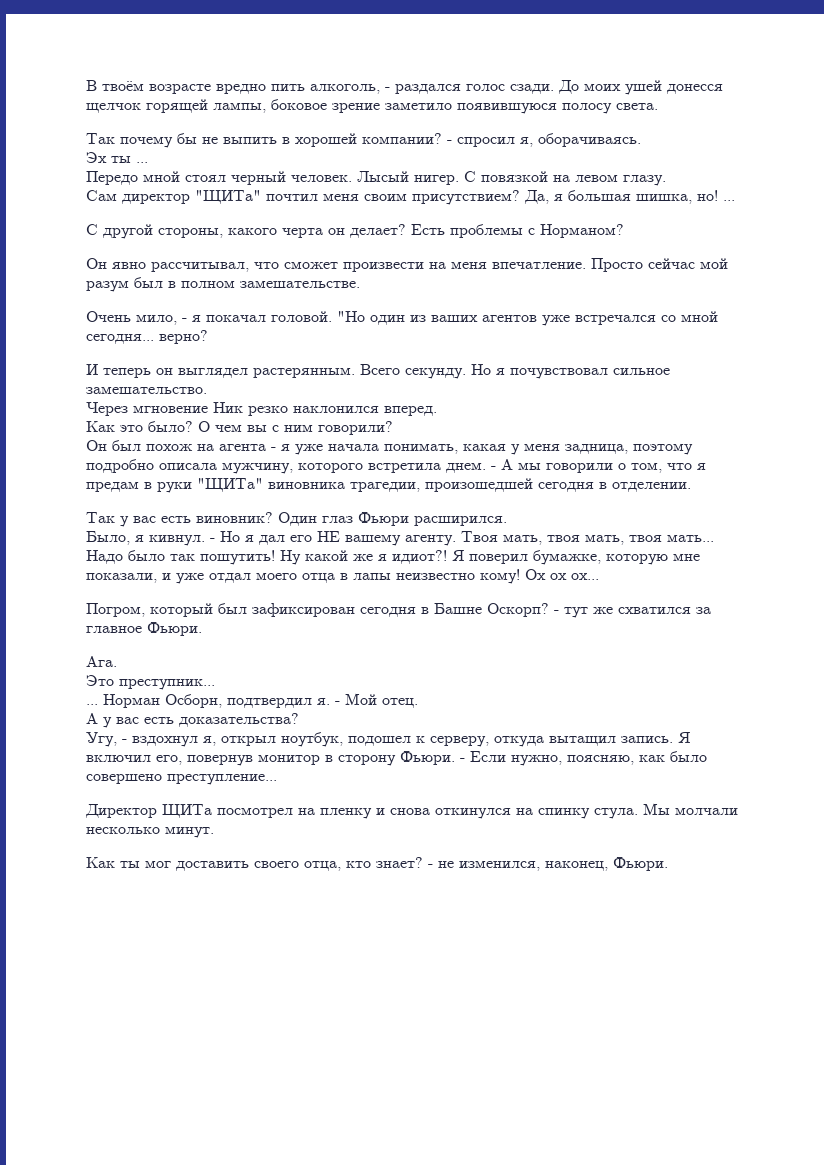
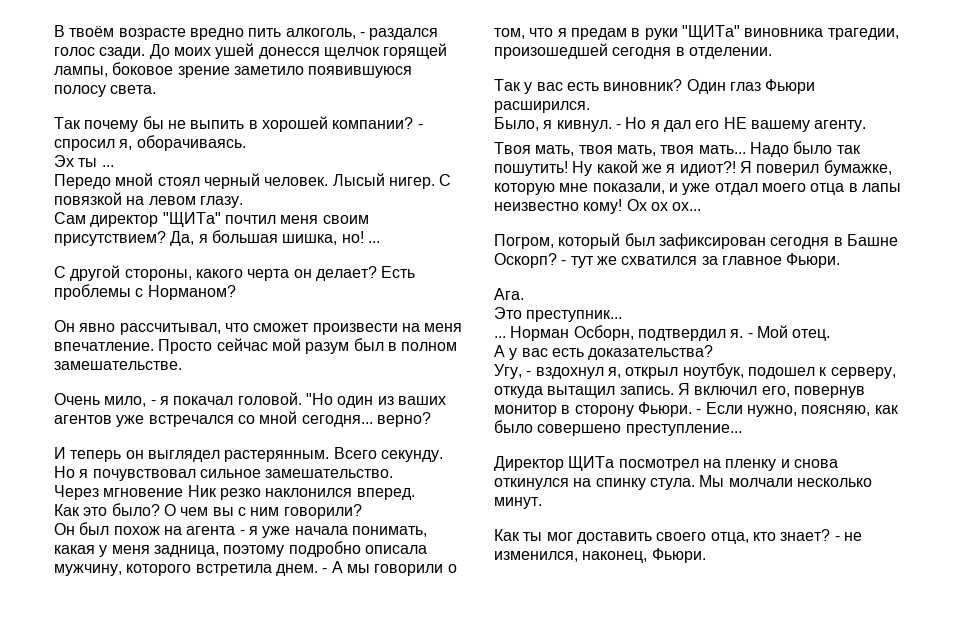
(456, 540) none -> (867, 126) //

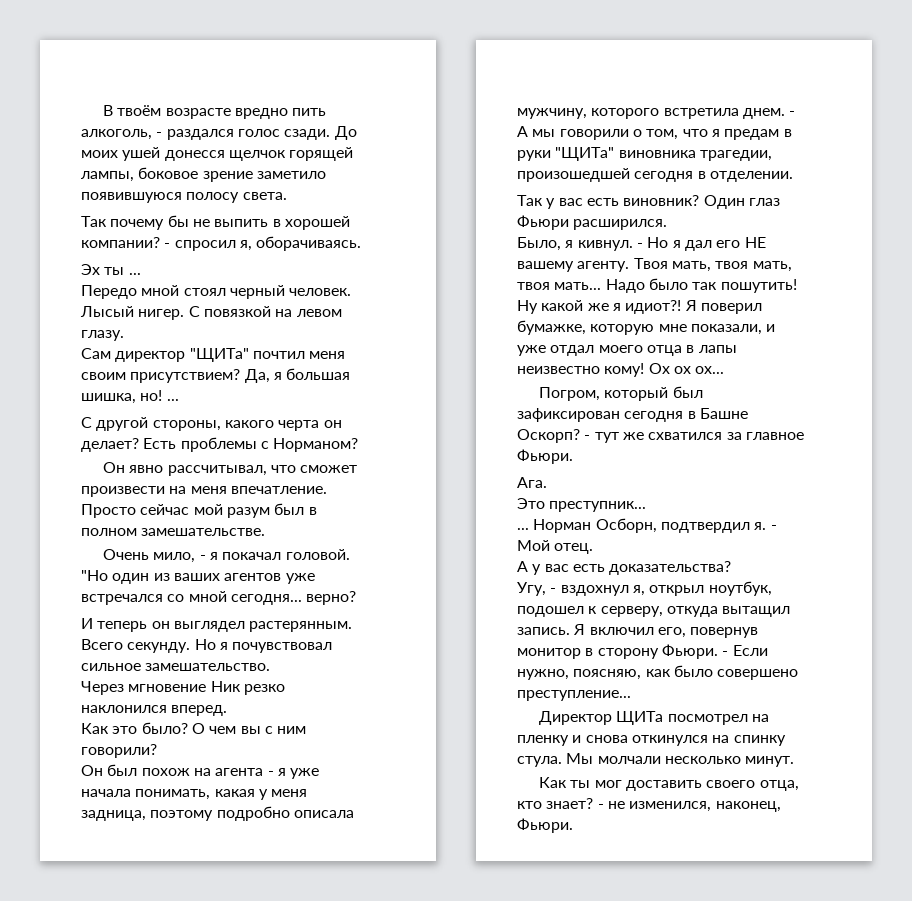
(867, 126) // -> (630, 266) none

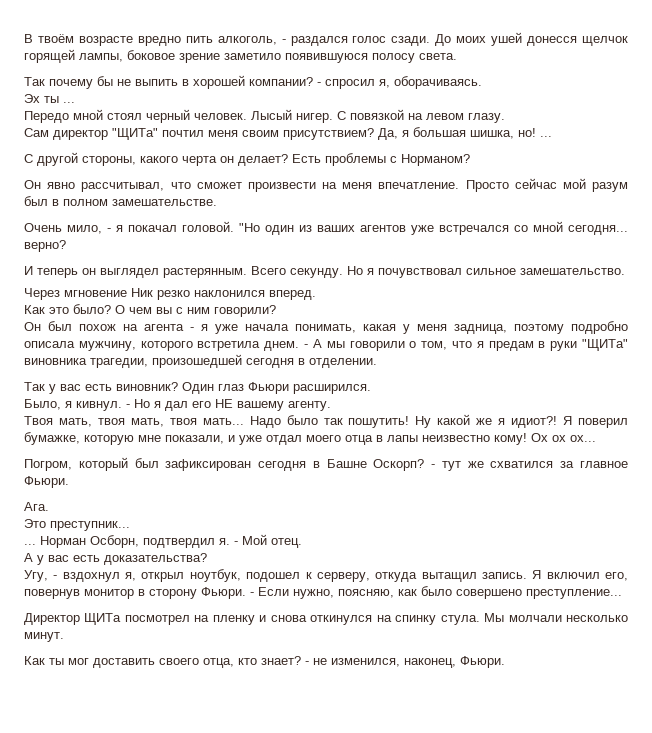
(630, 266) none -> (331, 406) //

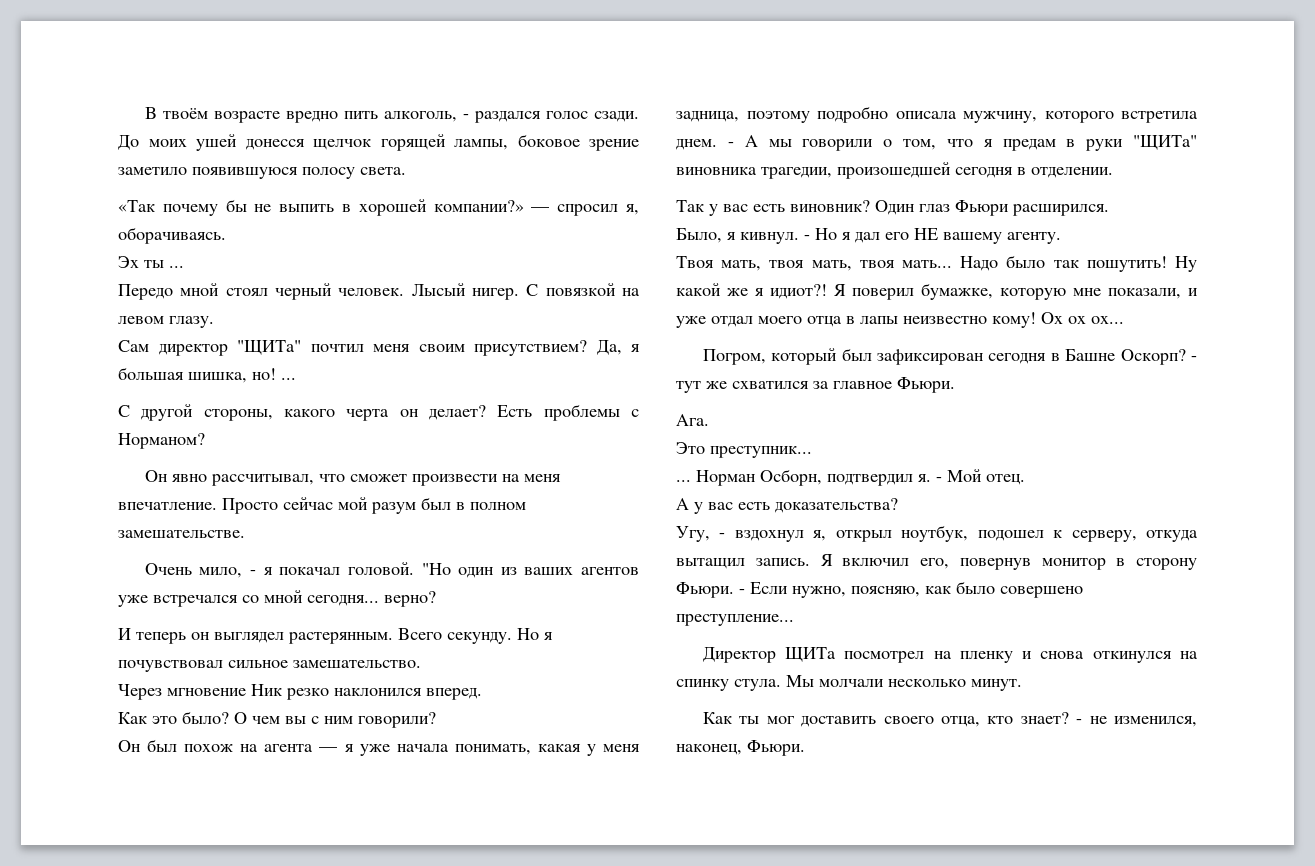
[24,77,45,86] Так -> [118,200,155,212] «Так
[249,77,321,86] компании? - -> [433,200,550,212] компании?» —
[190,327,194,331] - -> [319,747,338,752] —

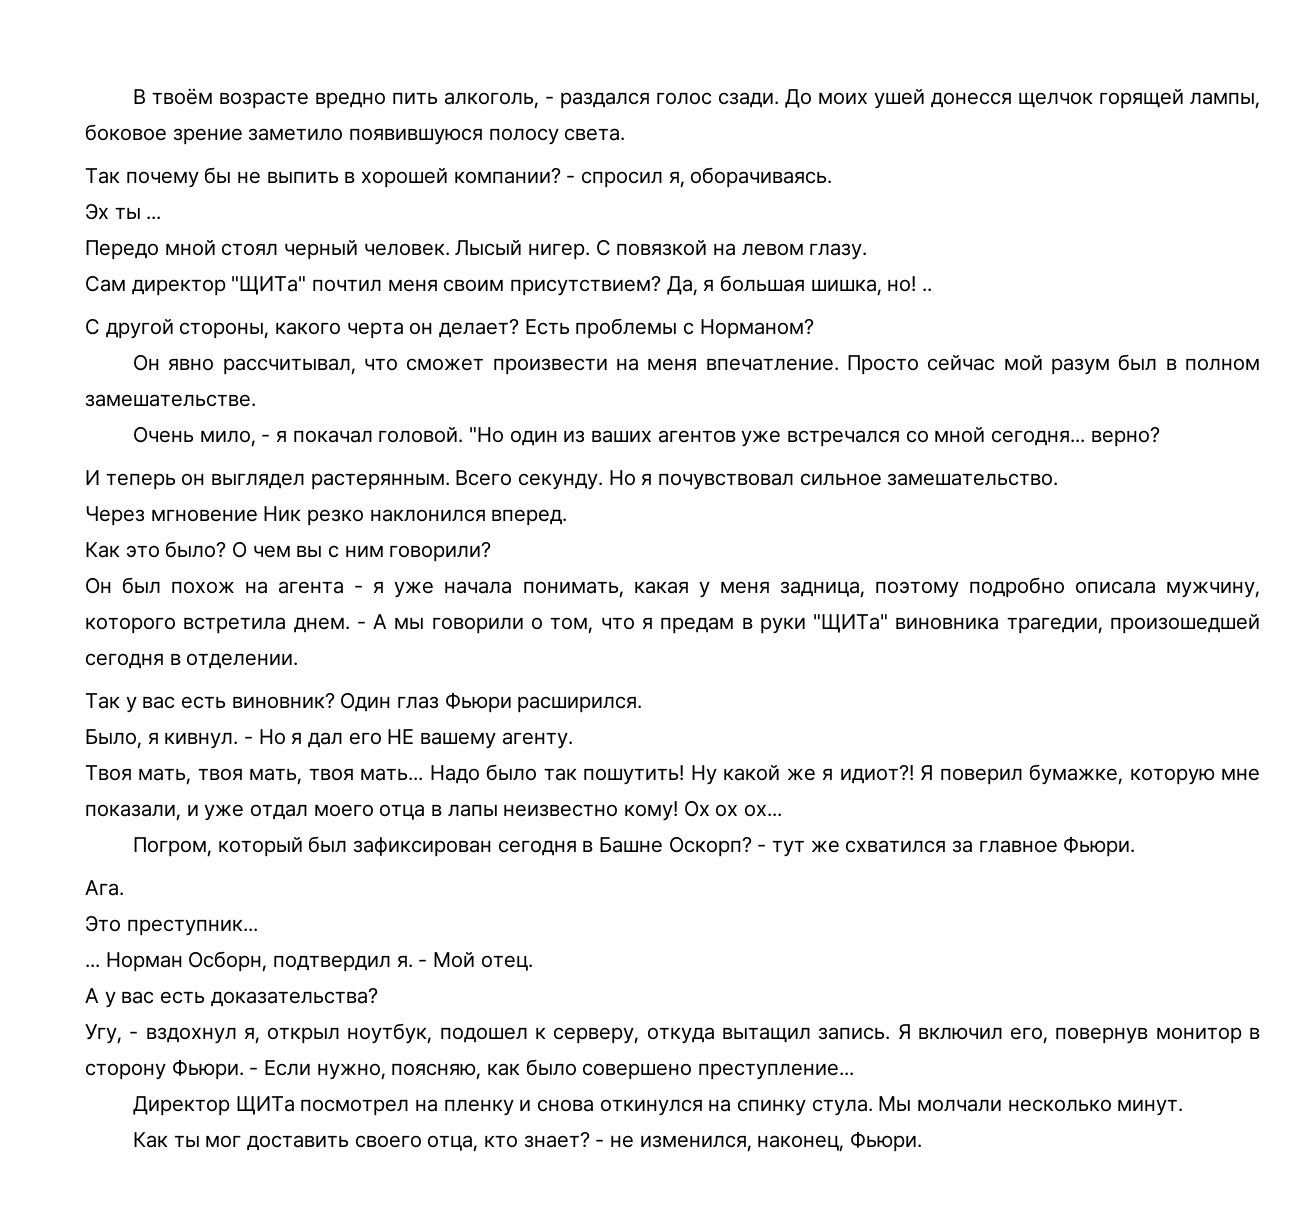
[118,200,155,212] «Так -> [85,168,120,184] Так
[433,200,550,212] компании?» — -> [453,167,576,184] компании? -
[281,378,296,380] ... -> [922,288,933,292] ..
[319,747,338,752] — -> [354,585,364,593] -

